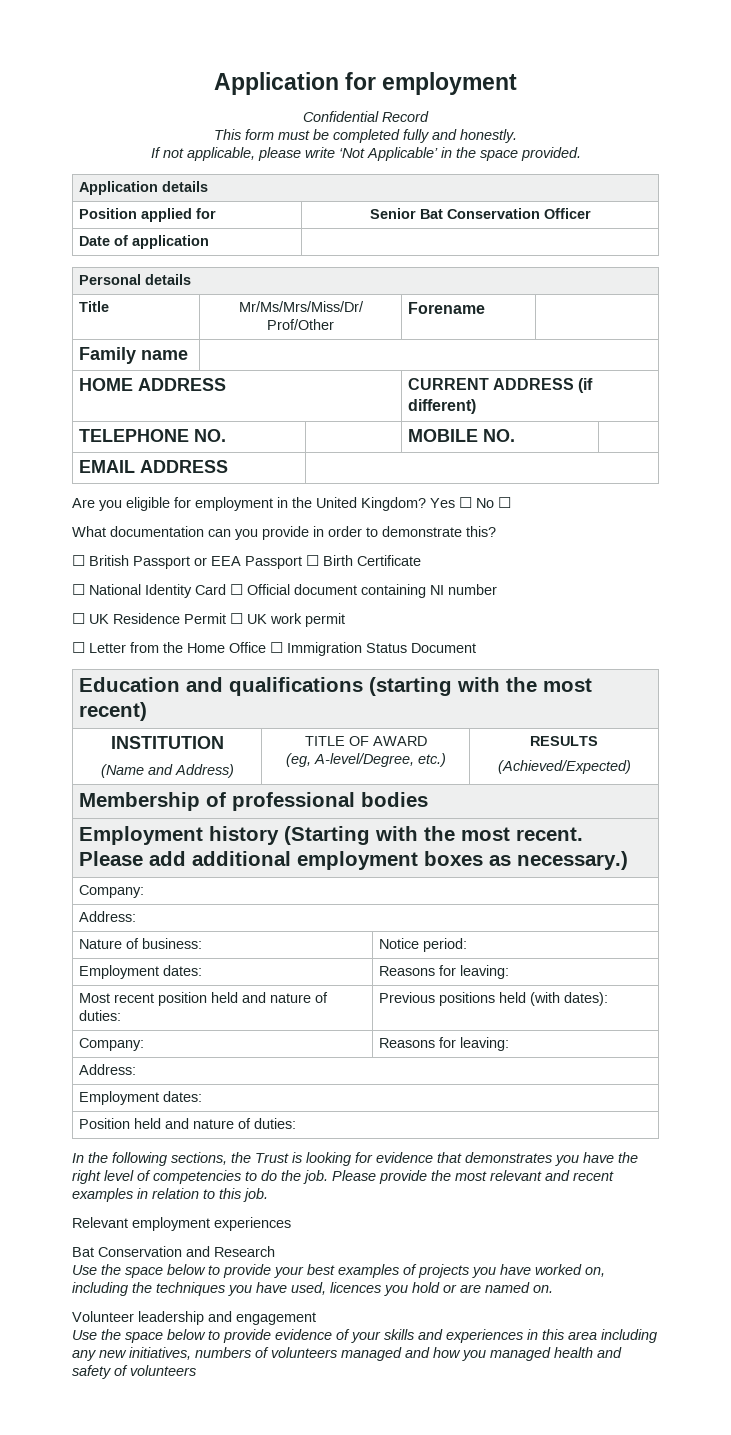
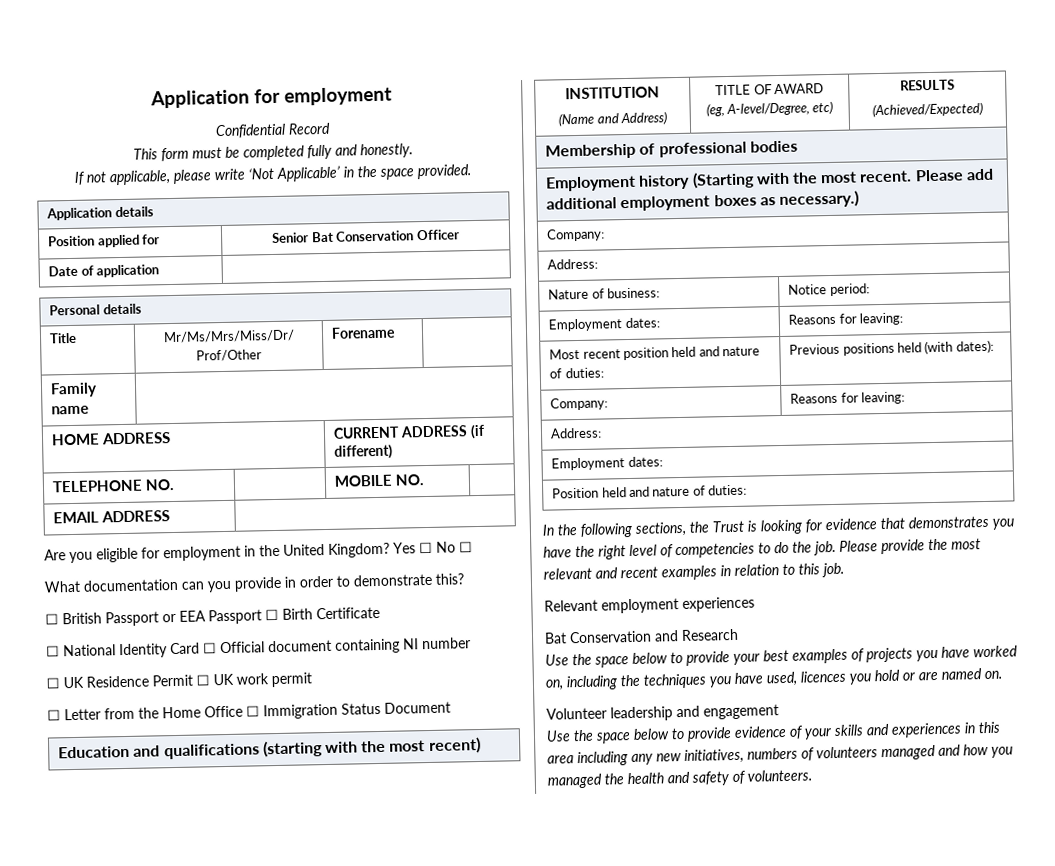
[417,753,446,767] etc.) -> [812,100,834,115] etc)
(551, 1354) none -> [604,773,624,785] the
[130,1365,196,1376] volunteers -> [747,769,812,782] volunteers.

